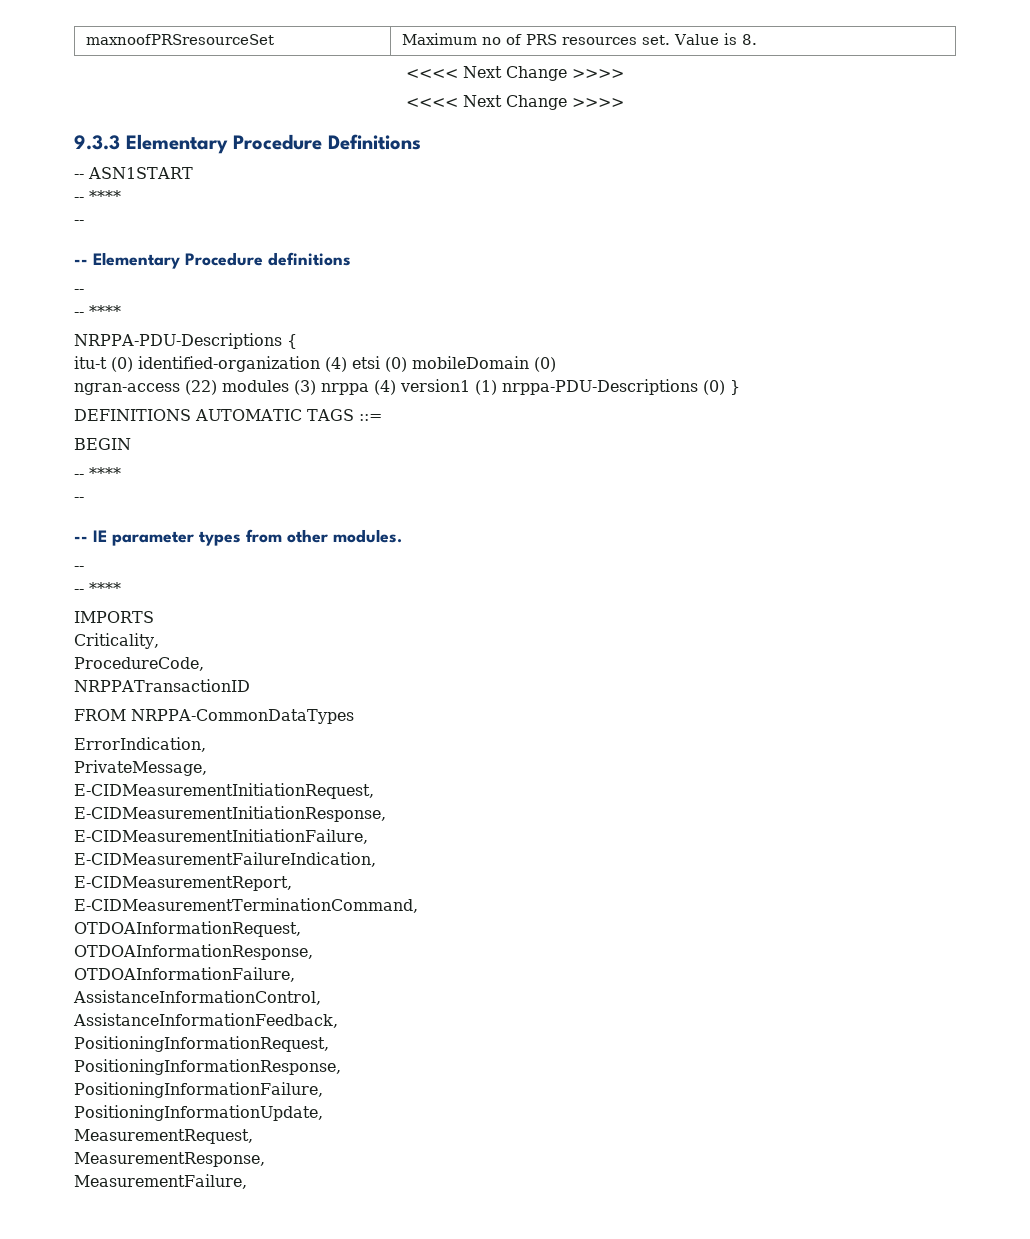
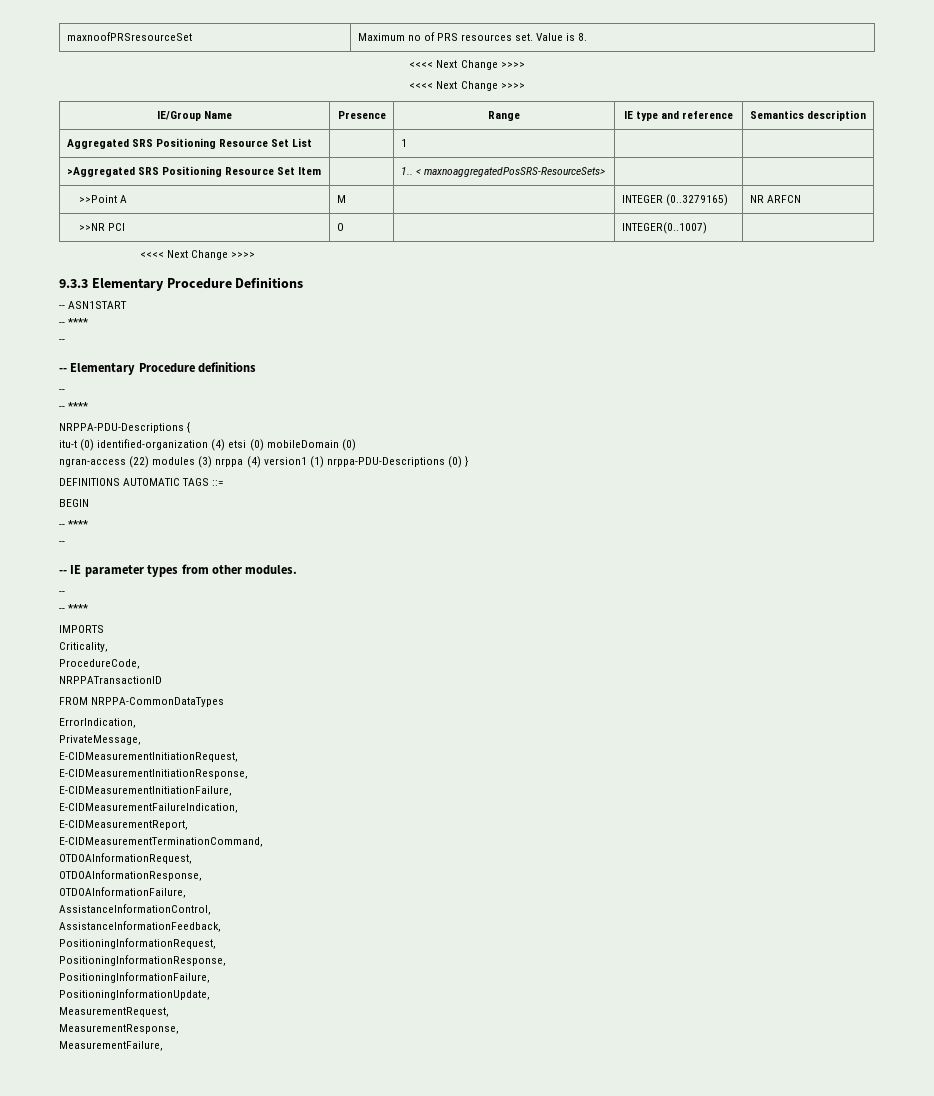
(624, 102) none -> [156,111,233,121] [337,111,386,119] [488,111,520,121] [623,111,734,121] [749,110,867,121] [66,138,313,149] [400,139,407,147] [66,166,322,177] [400,167,605,177] [78,195,127,203] [336,195,346,203] [621,194,728,206] [749,195,801,203] [78,223,125,231] [336,223,344,231] [621,222,707,234] [140,250,256,260] // IE/Group Name | Presence | Range | IE type and reference | Semantics description // Aggregated SRS Positioning Resource Set List | | 1 | | // >Aggregated SRS Positioning Resource Set Item | | 1.. < maxnoaggregatedPosSRS-ResourceSets> | | // >>Point A | M | | INTEGER (0..3279165) | NR ARFCN // >>NR PCI | O | | INTEGER(0..1007) | // <<<< Next Change >>>>

